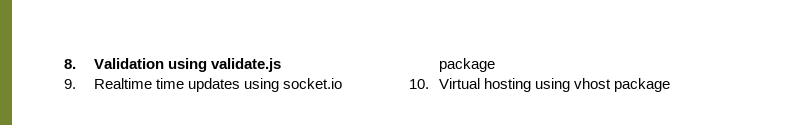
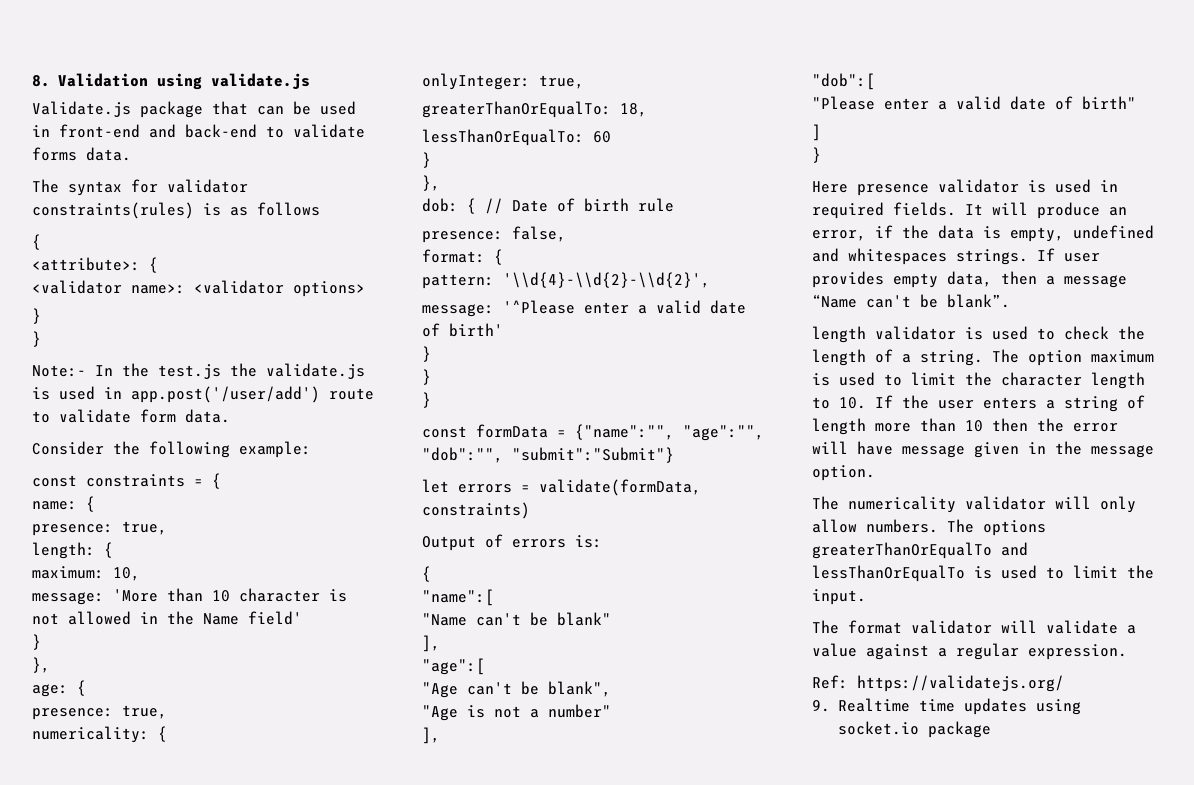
(281, 65) none -> [32,101,356,118] [32,124,365,138] [32,147,131,161] [32,179,248,196] [32,202,320,219] [32,234,41,250] [32,257,158,273] [32,280,365,297] [32,308,41,324] [32,331,41,347] [32,363,365,379] [32,386,374,403] [32,409,230,423] [32,441,311,458] [32,473,221,489] [32,496,95,512] [32,521,167,536] [32,542,113,559] [32,566,140,581] [32,588,347,605] [32,611,302,625] [32,634,41,650] [32,657,50,673] [32,680,86,697] [32,705,167,720] [32,726,167,743] [422,73,584,90] [422,101,647,118] [422,129,611,146] [422,152,431,168] [422,175,440,191] [422,198,674,214] [422,226,566,243] [422,249,503,265] [422,272,710,289] [422,300,746,317] [422,323,503,337] [422,346,431,362] [422,369,431,385] [422,392,431,408] [422,424,764,441] [422,447,674,463] [422,479,701,496] [422,502,530,519] [422,534,602,551] [422,566,431,582] [422,589,494,606] [422,612,611,626] [422,635,440,652] [422,658,485,675] [422,681,611,698] [422,704,611,721] [422,727,440,744] [812,73,875,90] [812,96,1136,110] [812,124,821,141] [812,147,821,163] [812,179,1118,196] [812,202,1127,219] [812,225,1154,242] [812,248,1100,265] [812,271,1127,288] [812,294,1010,308] [812,326,1145,343] [812,349,1154,366] [812,372,1145,389] [812,395,1145,412] [812,418,1118,435] [812,441,1154,458] [812,465,875,481] [812,496,1136,513] [812,519,1046,536] [812,542,1028,559] [812,565,1154,582] [812,589,866,605] [812,620,1136,634] [812,643,1127,660] [812,675,1064,692] // Validate.js package that can be used in front-end and back-end to validate forms data. // The syntax for validator constraints(rules) is as follows // { // <attribute>: { // <validator name>: <validator options> // } // } // Note:- In the test.js the validate.js is used in app.post('/user/add') route to validate form data. // Consider the following example: // const constraints = { // name: { // presence: true, // length: { // maximum: 10, // message: 'More than 10 character is not allowed in the Name field' // } // }, // age: { // presence: true, // numericality: { // onlyInteger: true, // greaterThanOrEqualTo: 18, // lessThanOrEqualTo: 60 // } // }, // dob: { // Date of birth rule // presence: false, // format: { // pattern: '\\d{4}-\\d{2}-\\d{2}', // message: '^Please enter a valid date of birth' // } // } // } // const formData = {"name":"", "age":"", "dob":"", "submit":"Submit"} // let errors = validate(formData, constraints) // Output of errors is: // { // "name":[ // "Name can't be blank" // ], // "age":[ // "Age can't be blank", // "Age is not a number" // ], // "dob":[ // "Please enter a valid date of birth" // ] // } // Here presence validator is used in required fields. It will produce an error, if the data is empty, undefined and whitespaces strings. If user provides empty data, then a message “Name can't be blank”. // length validator is used to check the length of a string. The option maximum is used to limit the character length to 10. If the user enters a string of length more than 10 then the error will have message given in the message option. // The numericality validator will only allow numbers. The options greaterThanOrEqualTo and lessThanOrEqualTo is used to limit the input. // The format validator will validate a value against a regular expression. // Ref: https://validatejs.org/
[409,78,670,92] // 10. Virtual hosting using vhost package -> (991, 729) none

